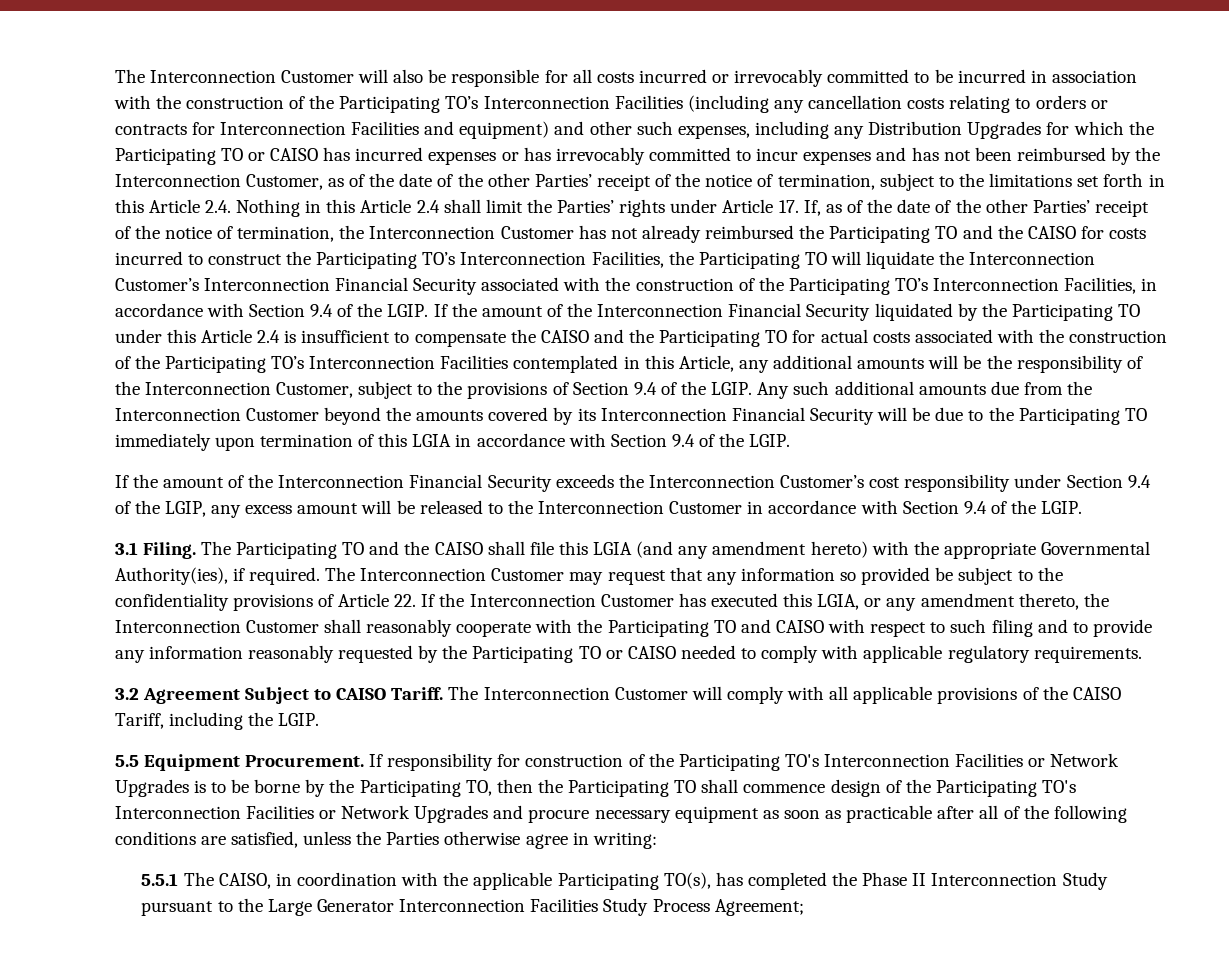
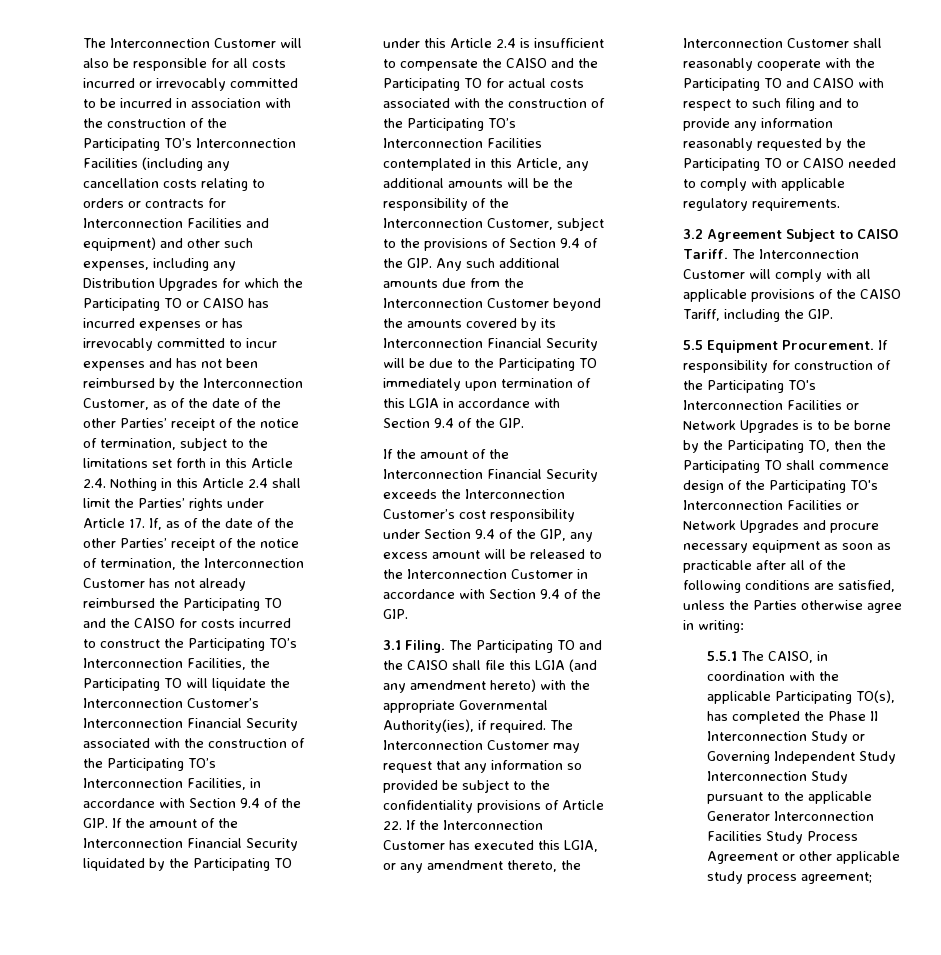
[387,304,429,317] LGIP. -> [83,818,109,828] GIP.
[711,382,753,395] LGIP. -> [407,258,433,268] GIP.
[749,434,791,447] LGIP. -> [499,418,525,428] GIP.
[164,501,206,517] LGIP, -> [540,529,567,541] GIP,
[1041,501,1083,514] LGIP. -> [383,609,409,619] GIP.
[278,713,320,726] LGIP. -> [808,309,834,319] GIP.
(1108, 881) none -> [851,734,865,741] [706,751,896,764] [706,771,848,784] or Governing Independent Study Interconnection Study
[267,899,312,916] Large -> [807,791,872,804] applicable
[714,899,804,916] Agreement; -> [706,851,900,864] [706,871,872,884] Agreement or other applicable study process agreement;

